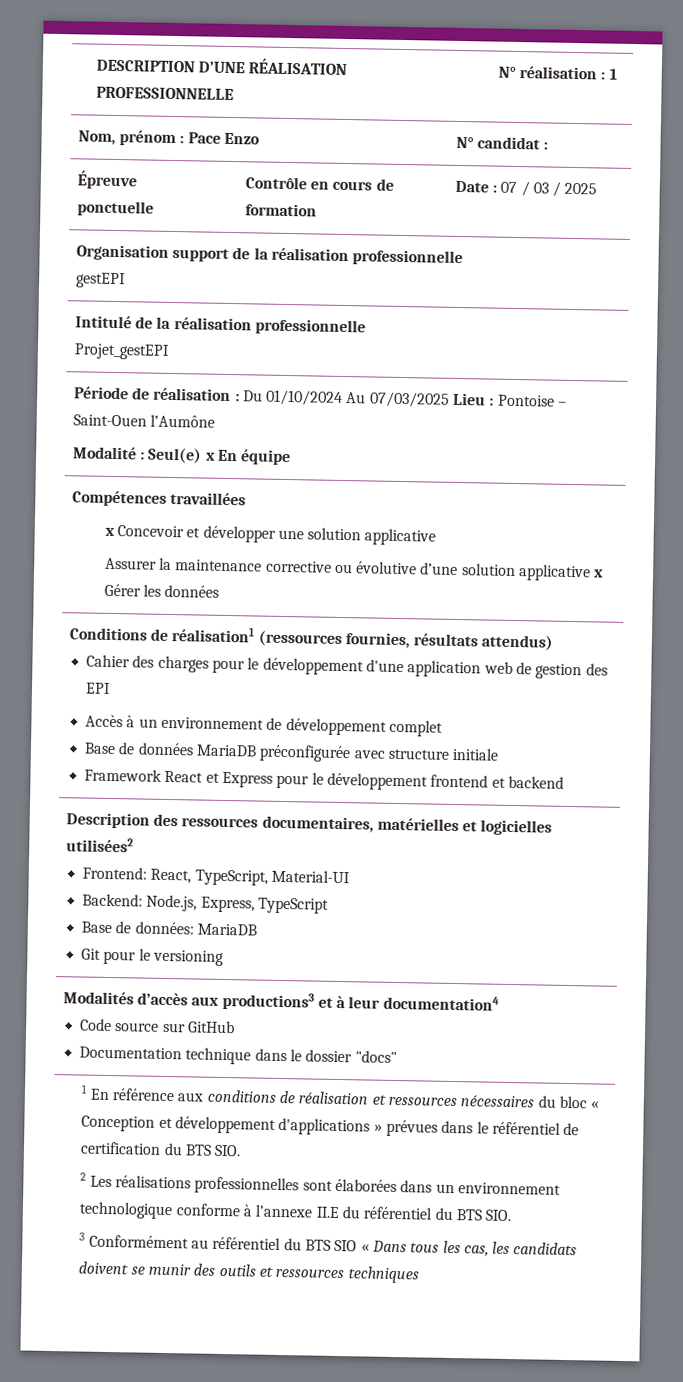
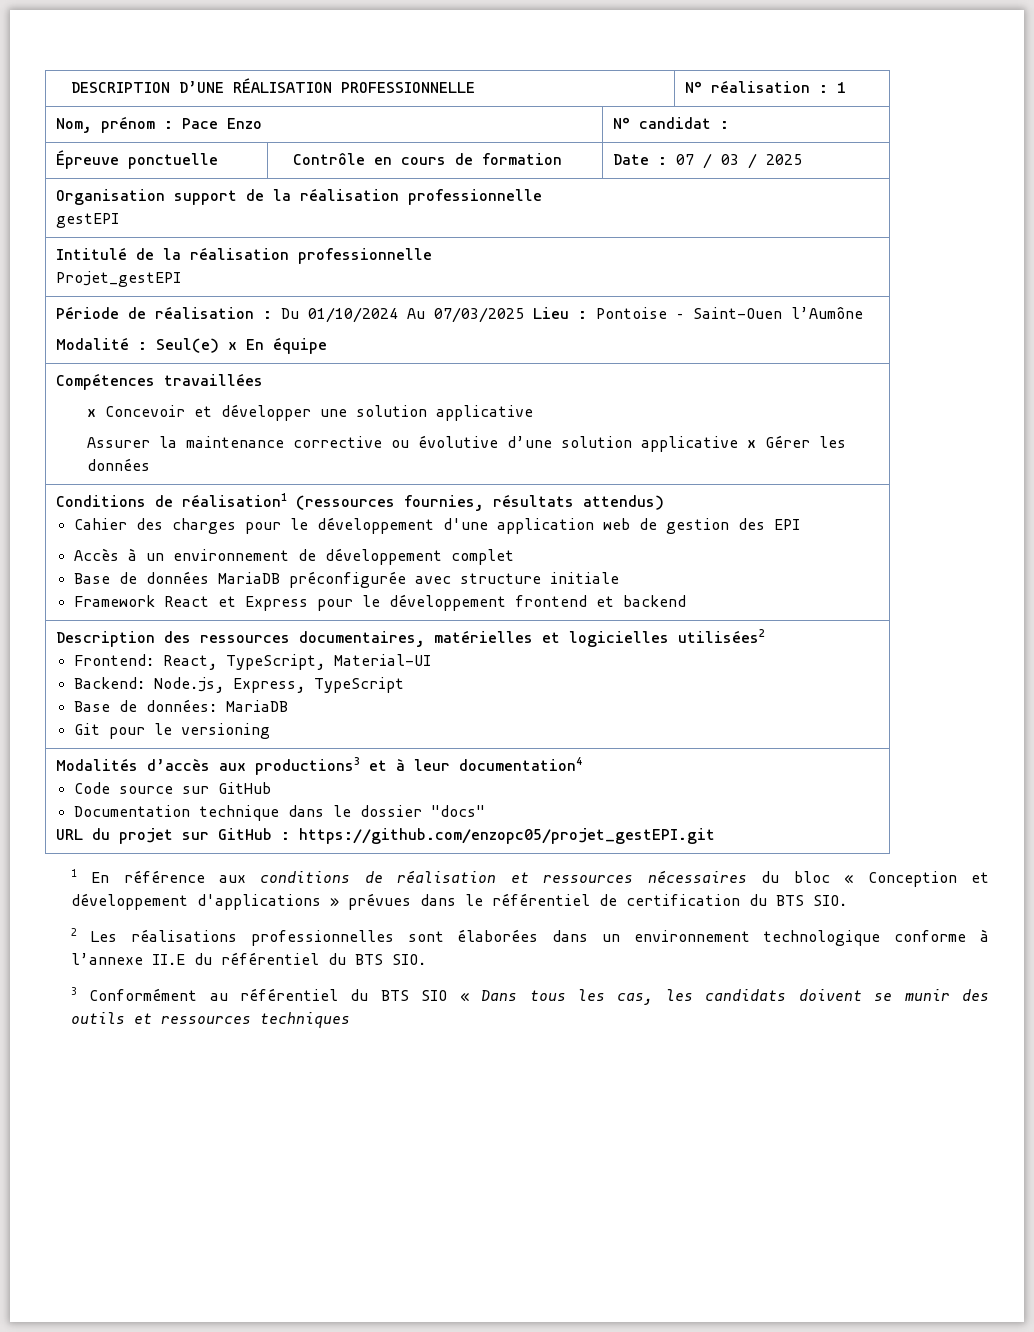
(397, 1057) none -> [56,828,716,844] // URL du projet sur GitHub : https://github.com/enzopc05/projet_gestEPI.git

